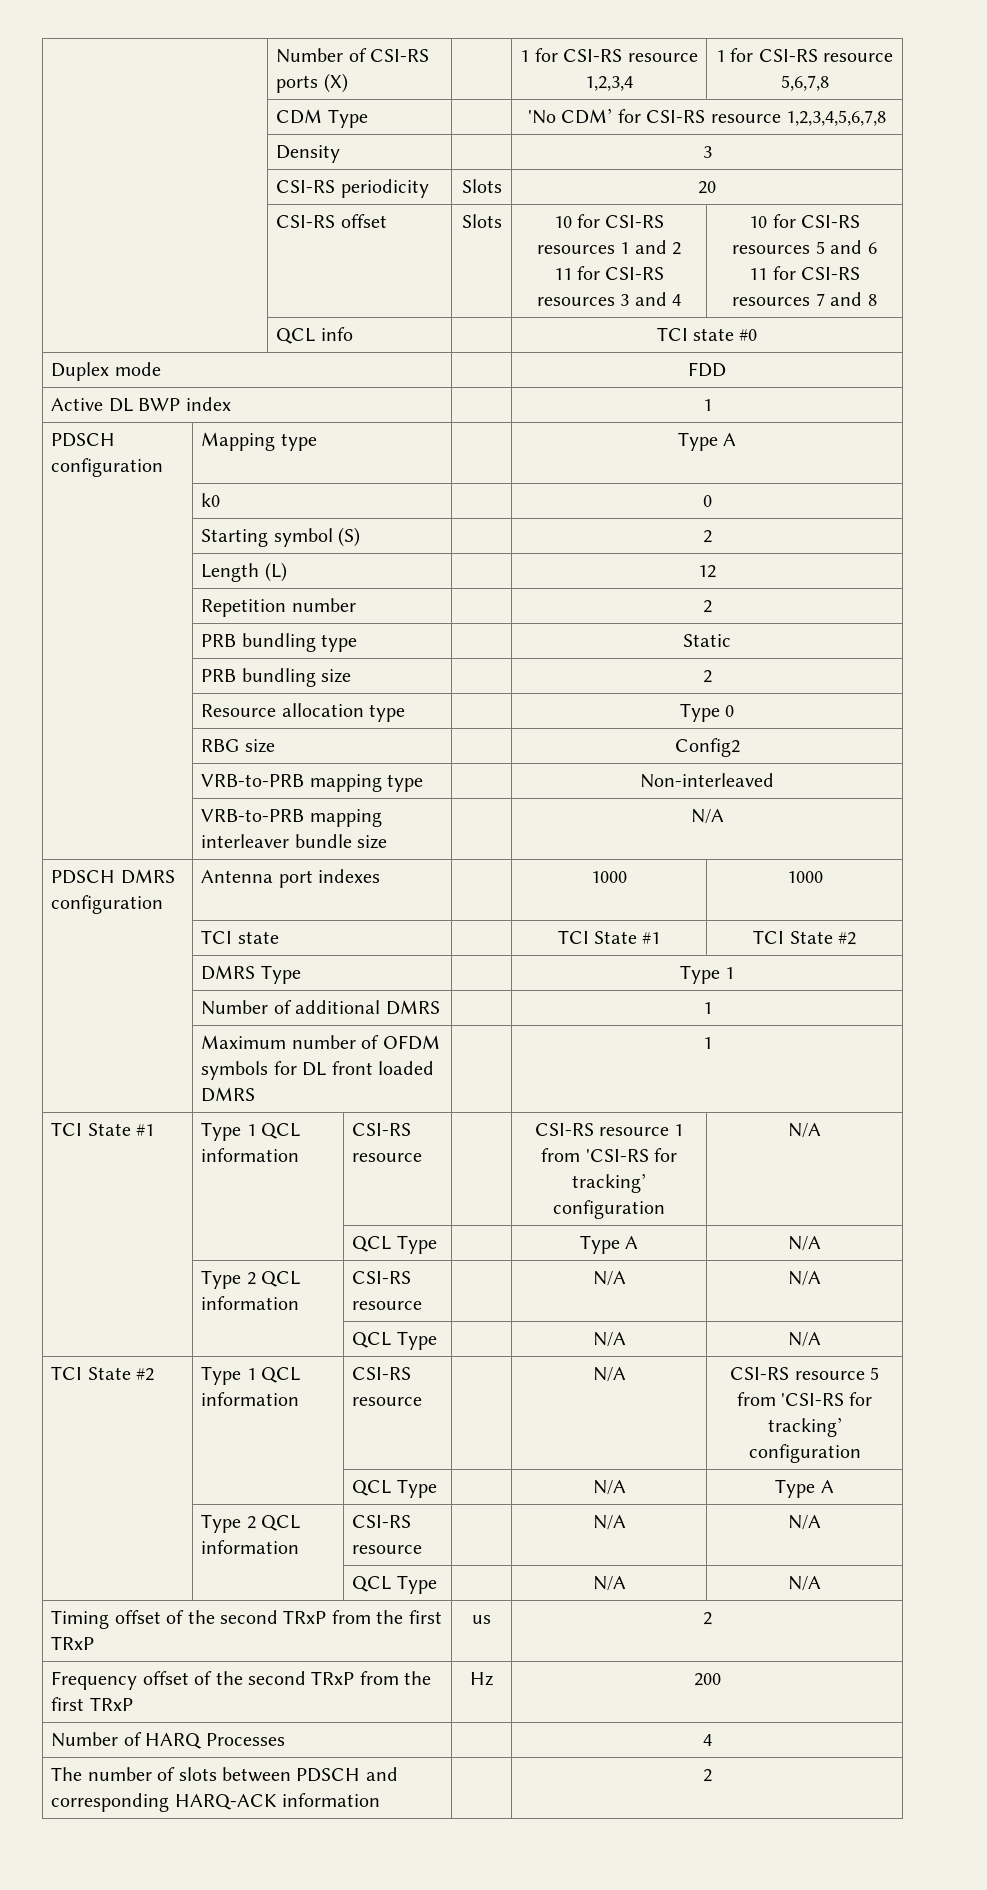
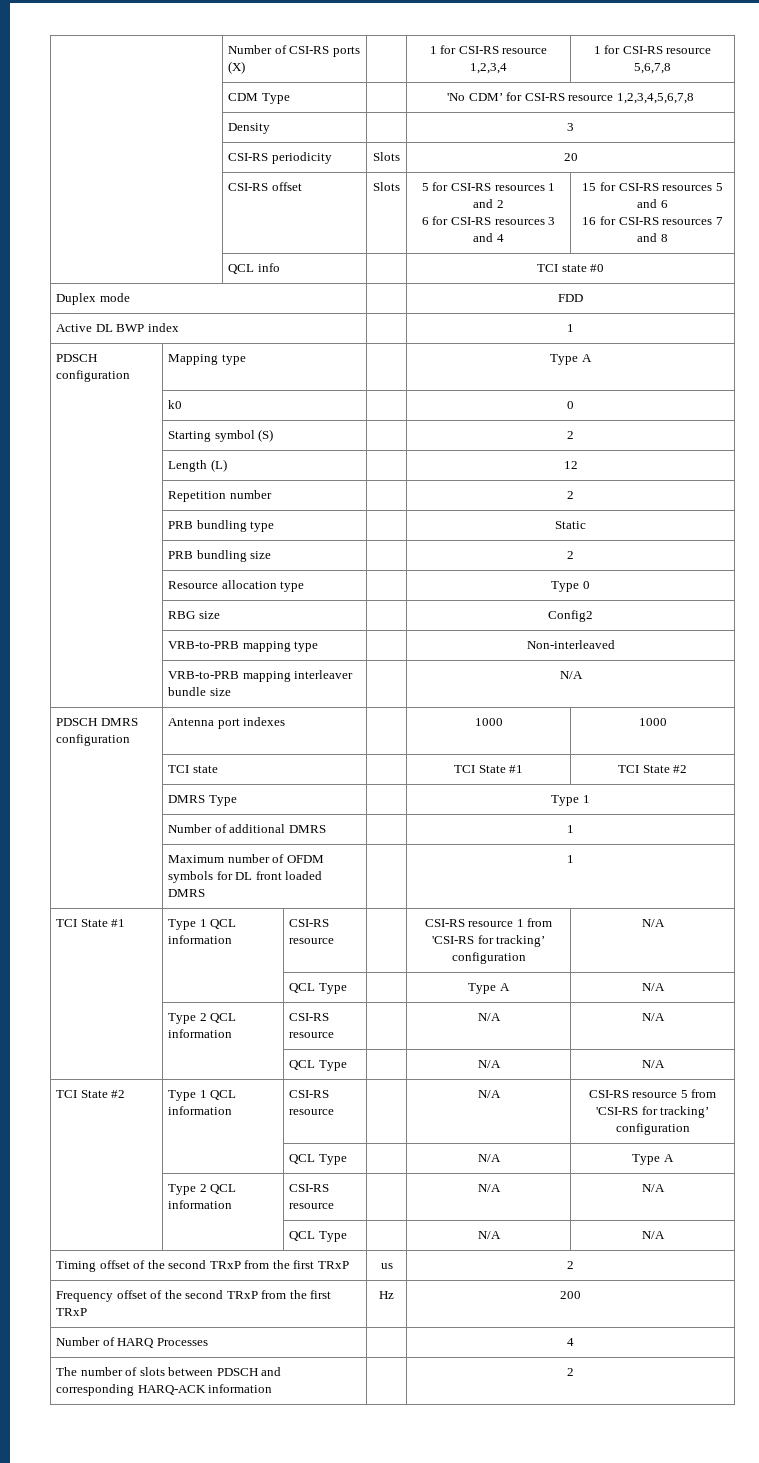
[553,216,572,228] 10 -> [421,183,429,191] 5
[553,268,572,280] 11 -> [421,217,429,225] 6
[749,216,768,228] 10 -> [582,183,597,191] 15
[749,268,768,280] 11 -> [582,217,597,225] 16

